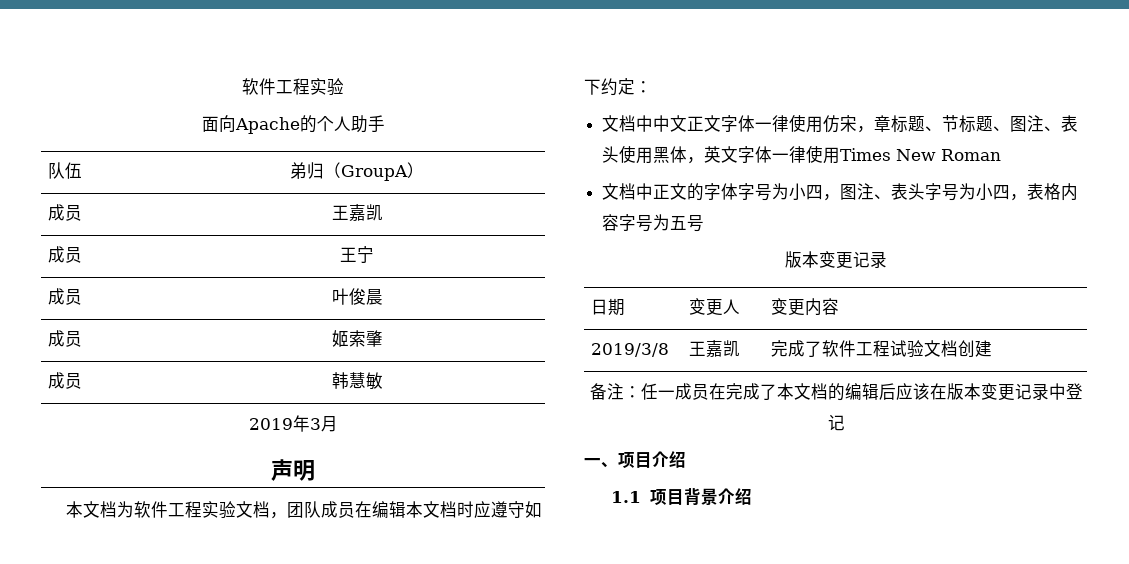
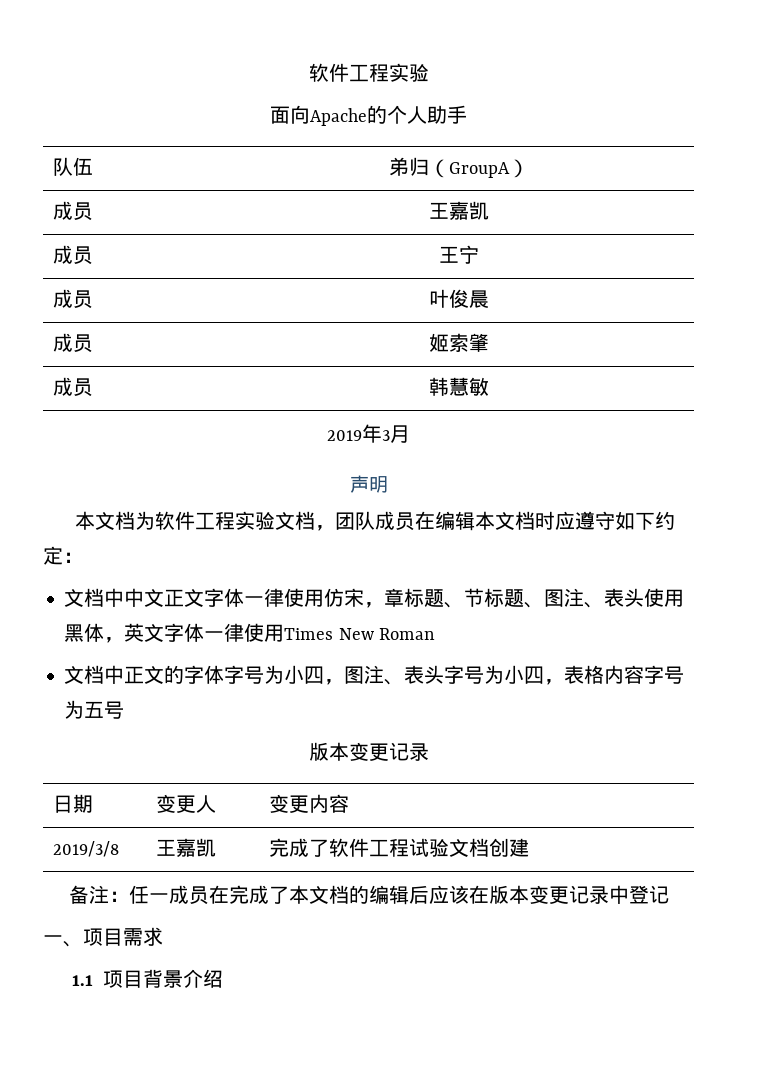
[652,451,686,468] 介绍 -> [123,927,163,946] 需求

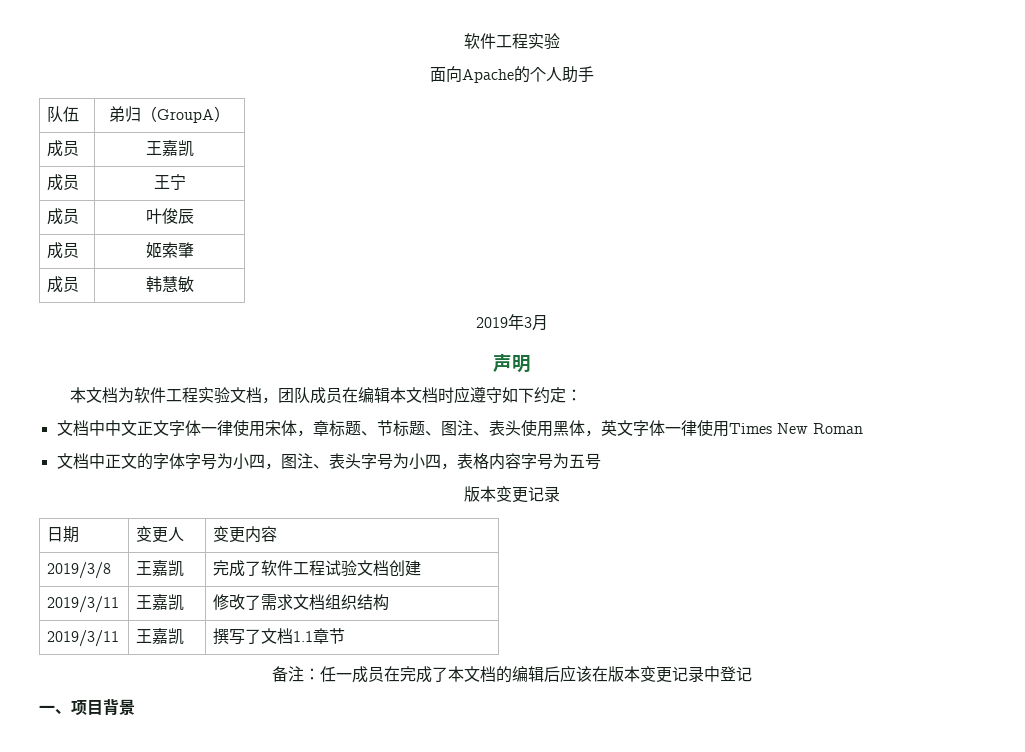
[469,290,489,308] 晨 -> [177,209,194,224] 辰
[324,588,365,607] 仿宋 -> [264,420,297,436] 宋体
(529, 847) none -> [47,596,120,613] [136,594,185,611] [213,594,390,611] [47,630,120,647] [136,628,185,645] [213,628,346,645] // 2019/3/11 | 王嘉凯 | 修改了需求文档组织结构 // 2019/3/11 | 王嘉凯 | 撰写了文档1.1章节
[123,927,163,946] [72,969,223,988] 需求 // 1.1项目背景介绍 -> [103,699,135,716] 背景

